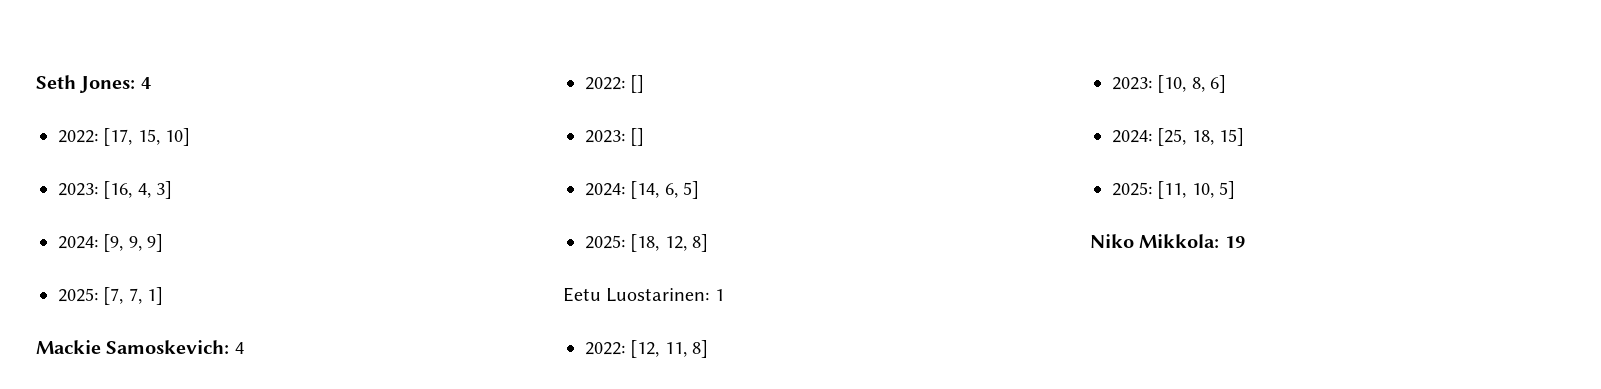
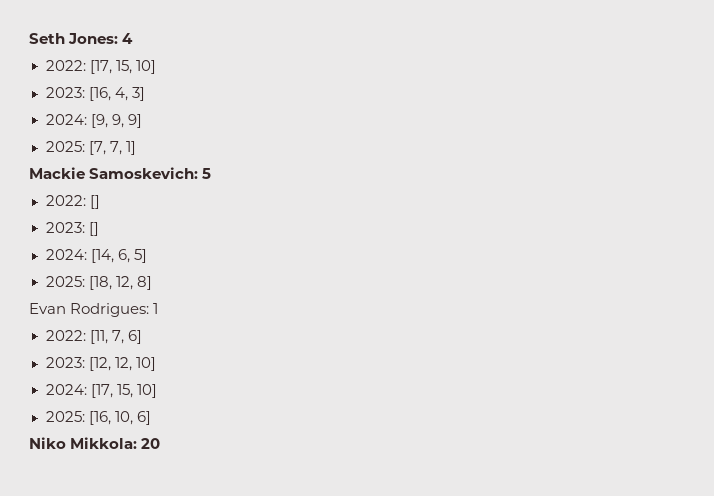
[234,342,244,354] 4 -> [202,168,212,179] 5
[563,287,710,302] Eetu Luostarinen: -> [29,303,150,317] Evan Rodrigues:
[630,340,709,358] [1112,75,1227,93] [1112,128,1245,146] [1112,181,1236,199] [12, 11, 8] // 2023: [10, 8, 6] // 2024: [25, 18, 15] // 2025: [11, 10, 5] -> [89,330,142,344] [45,357,156,371] [45,384,157,398] [45,411,151,425] [11, 7, 6] // 2023: [12, 12, 10] // 2024: [17, 15, 10] // 2025: [16, 10, 6]
[1224,236,1245,248] 19 -> [141,438,161,449] 20

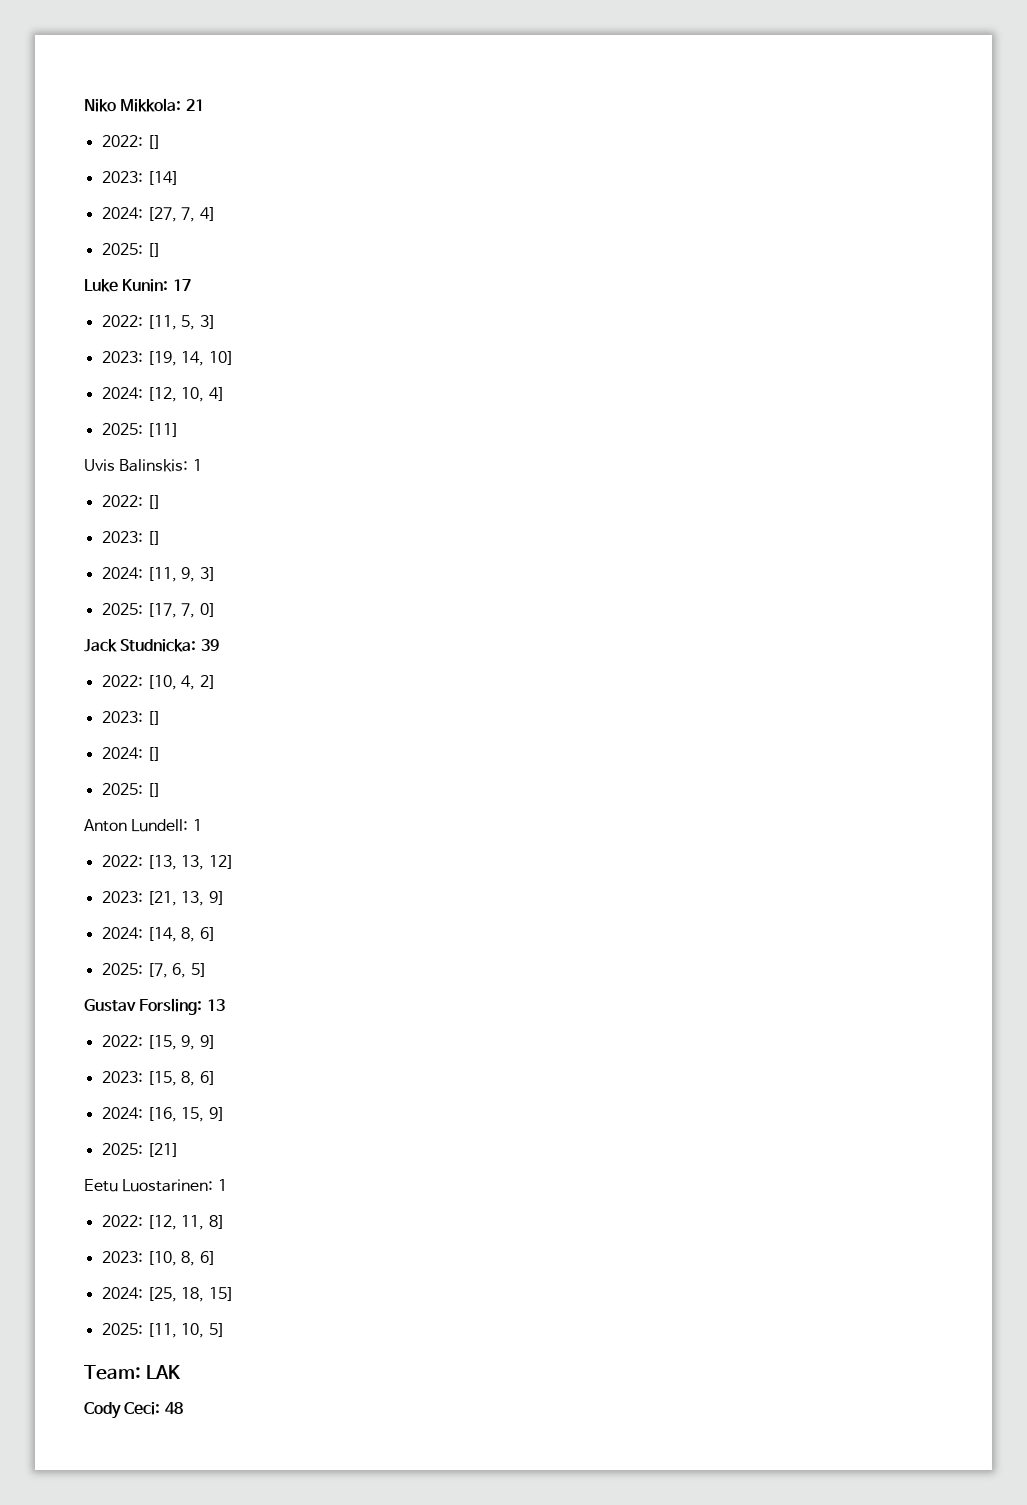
[29,33,134,44] [45,60,156,74] [45,87,145,101] [45,114,142,128] [45,141,136,155] [29,167,212,179] [45,195,100,209] [45,222,99,236] [45,249,147,263] [45,276,152,290] [29,303,159,317] [45,330,142,344] [45,357,156,371] [45,384,157,398] [45,411,151,425] [29,437,161,449] Seth Jones: 4 // 2022: [17, 15, 10] // 2023: [16, 4, 3] // 2024: [9, 9, 9] // 2025: [7, 7, 1] // Mackie Samoskevich: 5 // 2022: [] // 2023: [] // 2024: [14, 6, 5] // 2025: [18, 12, 8] // Evan Rodrigues: 1 // 2022: [11, 7, 6] // 2023: [12, 12, 10] // 2024: [17, 15, 10] // 2025: [16, 10, 6] // Niko Mikkola: 20 -> [84,98,204,112] [101,135,161,149] [101,171,179,185] [101,207,216,222] [101,243,161,257] [84,279,191,292] [101,315,216,330] [101,351,234,366] [101,387,225,402] [101,423,179,437] [84,459,202,472] [101,495,161,509] [101,531,161,545] [101,567,216,582] [101,603,216,618] [84,639,219,652] [101,675,216,690] [101,711,161,725] [101,747,161,761] [101,783,161,797] [84,819,202,832] [101,855,234,870] [101,891,225,906] [101,927,216,942] [101,963,207,978] [84,998,225,1015] [101,1035,216,1050] [101,1071,216,1086] [101,1107,225,1122] [101,1143,179,1157] [84,1179,227,1192] [101,1215,225,1230] [101,1251,216,1266] [101,1287,234,1302] [101,1323,225,1338] [84,1365,181,1380] [84,1402,183,1419] Niko Mikkola: 21 // 2022: [] // 2023: [14] // 2024: [27, 7, 4] // 2025: [] // Luke Kunin: 17 // 2022: [11, 5, 3] // 2023: [19, 14, 10] // 2024: [12, 10, 4] // 2025: [11] // Uvis Balinskis: 1 // 2022: [] // 2023: [] // 2024: [11, 9, 3] // 2025: [17, 7, 0] // Jack Studnicka: 39 // 2022: [10, 4, 2] // 2023: [] // 2024: [] // 2025: [] // Anton Lundell: 1 // 2022: [13, 13, 12] // 2023: [21, 13, 9] // 2024: [14, 8, 6] // 2025: [7, 6, 5] // Gustav Forsling: 13 // 2022: [15, 9, 9] // 2023: [15, 8, 6] // 2024: [16, 15, 9] // 2025: [21] // Eetu Luostarinen: 1 // 2022: [12, 11, 8] // 2023: [10, 8, 6] // 2024: [25, 18, 15] // 2025: [11, 10, 5] // Team: LAK // Cody Ceci: 48

